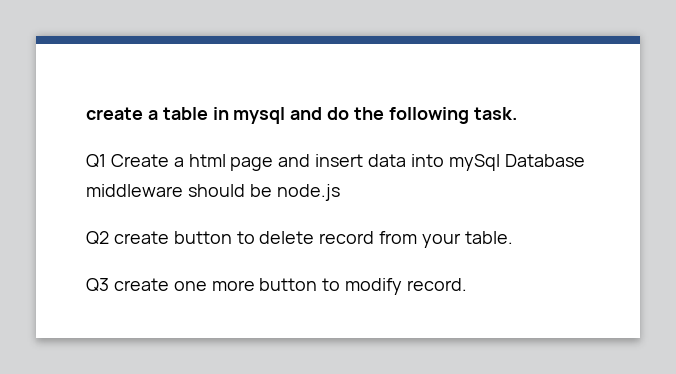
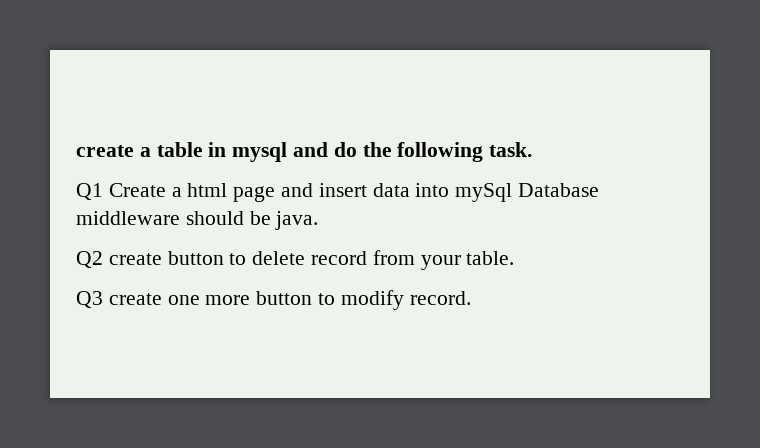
[276,184,340,201] node.js -> [275,211,319,230] java.

